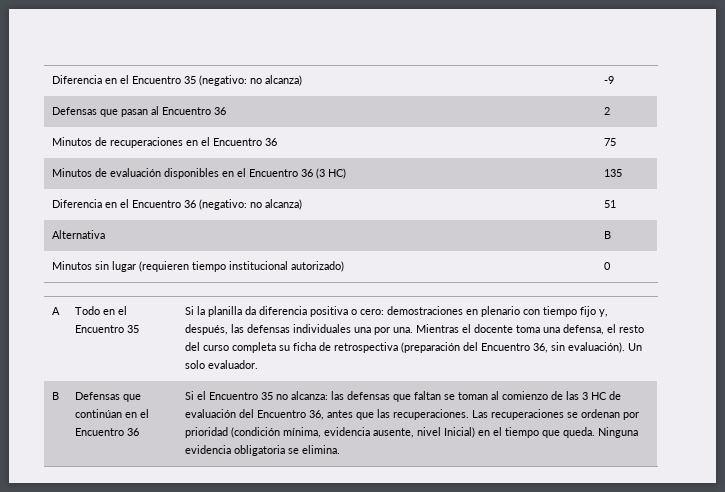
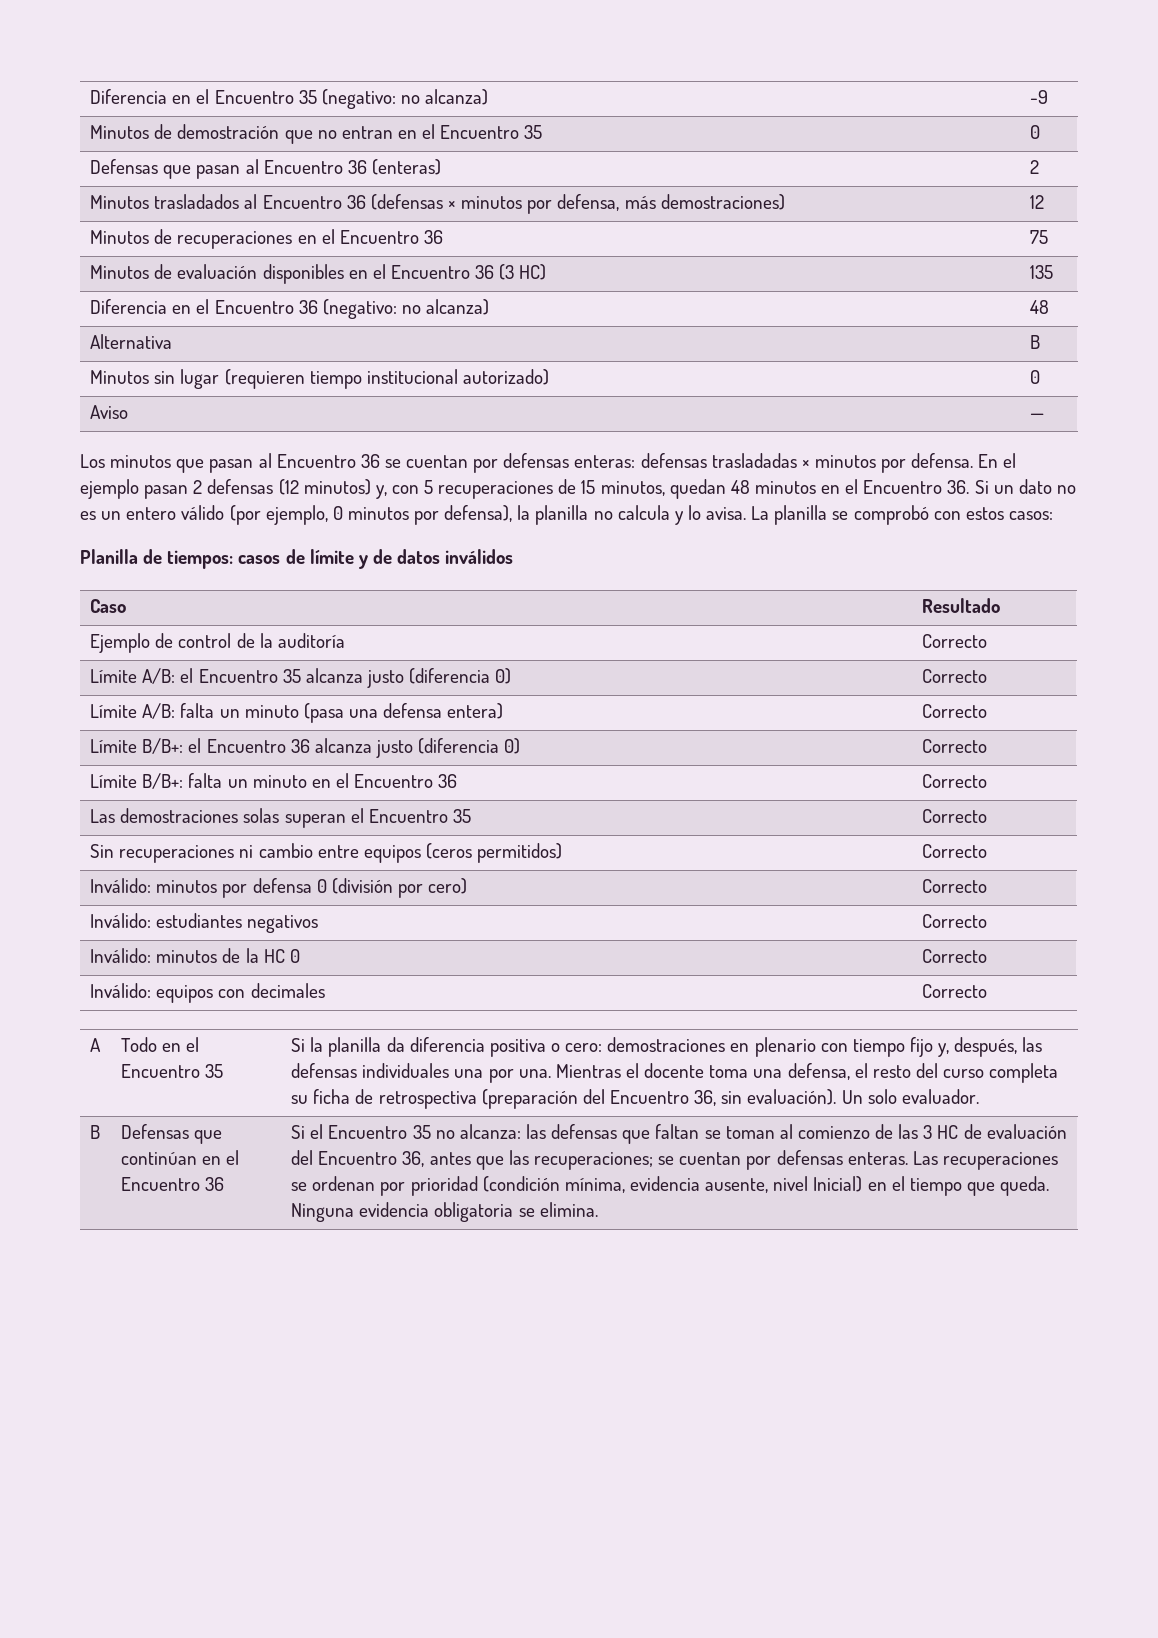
(614, 80) none -> [90,124,543,144] [1030,125,1041,139] // Minutos de demostración que no entran en el Encuentro 35 | 0
[603,107,610,115] | 2 -> [371,159,441,175] [1030,160,1040,174] [90,194,785,214] [1030,195,1045,209] (enteras) | 2 // Minutos trasladados al Encuentro 36 (defensas × minutos por defensa, más demostraciones) | 12
[603,200,616,208] 51 -> [1030,300,1050,314] 48
(611, 266) none -> [90,405,129,419] [1030,413,1045,419] [80,453,1017,473] [80,479,1076,499] [80,505,1053,525] [80,549,514,569] [90,599,127,613] [922,598,1001,613] [90,633,345,653] [922,634,988,648] [90,668,512,688] [922,669,988,683] [90,703,504,723] [922,704,988,718] [90,738,521,758] [922,739,988,753] [90,773,458,789] [922,774,988,788] [90,808,471,828] [922,809,988,823] [90,843,563,863] [922,844,988,858] [90,878,468,898] [922,879,988,893] [90,913,319,933] [922,914,988,928] [90,948,300,963] [922,949,988,963] [90,983,325,1003] [922,984,988,998] // Aviso | — // Los minutos que pasan al Encuentro 36 se cuentan por defensas enteras: defensas trasladadas × minutos por defensa. En el ejemplo pasan 2 defensas (12 minutos) y, con 5 recuperaciones de 15 minutos, quedan 48 minutos en el Encuentro 36. Si un dato no es un entero válido (por ejemplo, 0 minutos por defensa), la planilla no calcula y lo avisa. La planilla se comprobó con estos casos: // Planilla de tiempos: casos de límite y de datos inválidos // Caso | Resultado // Ejemplo de control de la auditoría | Correcto // Límite A/B: el Encuentro 35 alcanza justo (diferencia 0) | Correcto // Límite A/B: falta un minuto (pasa una defensa entera) | Correcto // Límite B/B+: el Encuentro 36 alcanza justo (diferencia 0) | Correcto // Límite B/B+: falta un minuto en el Encuentro 36 | Correcto // Las demostraciones solas superan el Encuentro 35 | Correcto // Sin recuperaciones ni cambio entre equipos (ceros permitidos) | Correcto // Inválido: minutos por defensa 0 (división por cero) | Correcto // Inválido: estudiantes negativos | Correcto // Inválido: minutos de la HC 0 | Correcto // Inválido: equipos con decimales | Correcto
[392,409,469,420] recuperaciones. -> [533,1150,908,1170] recuperaciones; se cuentan por defensas enteras.

